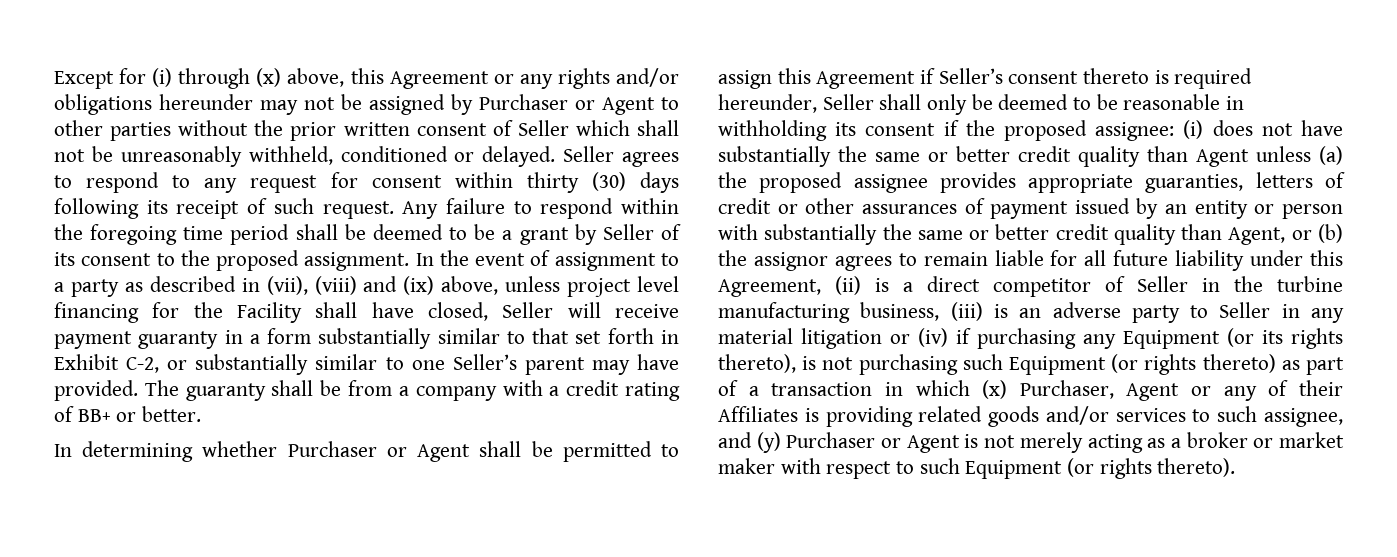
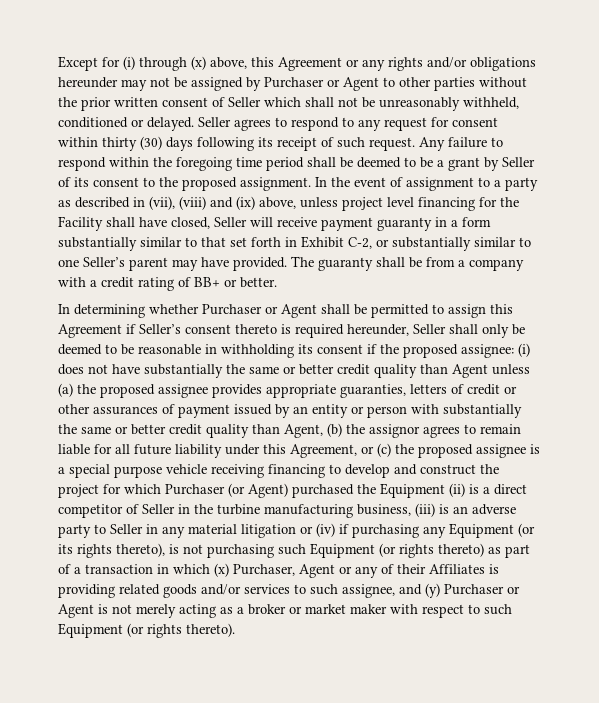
[1291,230,1312,240] or -> (323, 431) none
(821, 288) none -> [361,443,540,458] [58,464,499,478] [58,483,445,498] or (c) the proposed assignee is a special purpose vehicle receiving financing to develop and construct the project for which Purchaser (or Agent) purchased the Equipment

